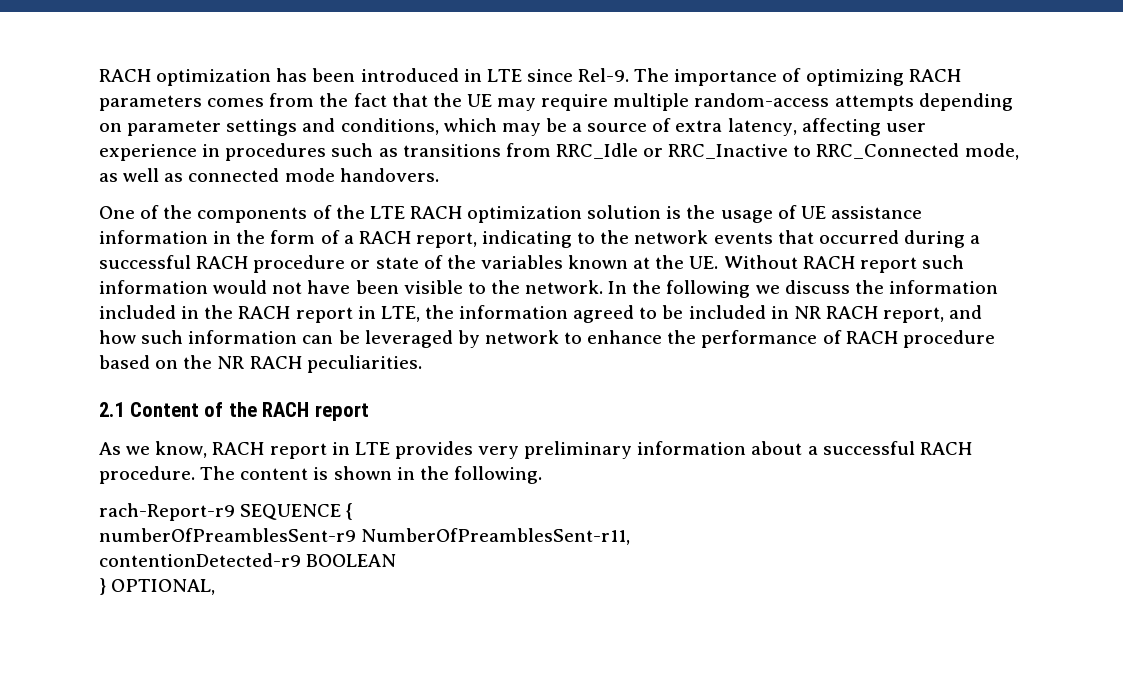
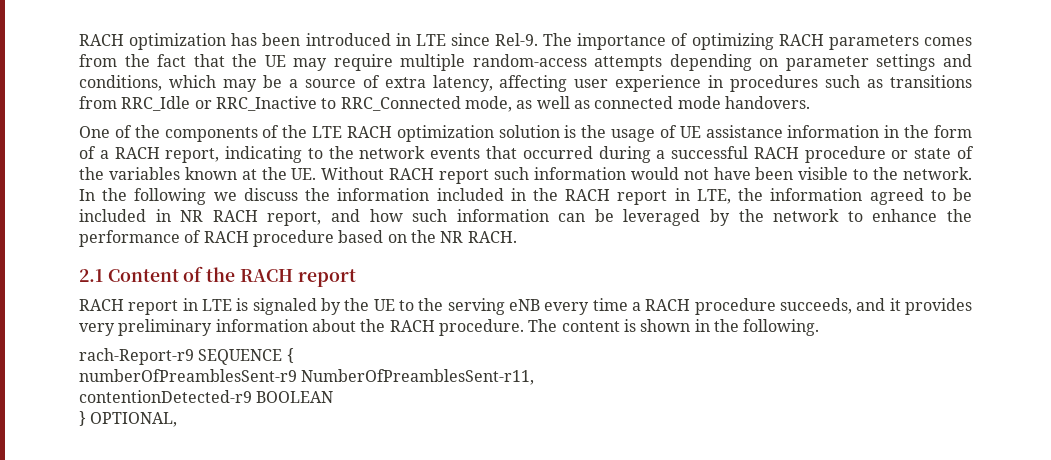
(480, 339) none -> [738,209,764,222] the
[249,355,422,373] RACH peculiarities. -> [467,231,517,243] RACH.
[99,441,208,458] As we know, -> (356, 278) none
(390, 448) none -> [236,298,901,315] is signaled by the UE to the serving eNB every time a RACH procedure succeeds, and it
[807,441,915,455] a successful -> [360,319,386,332] the

